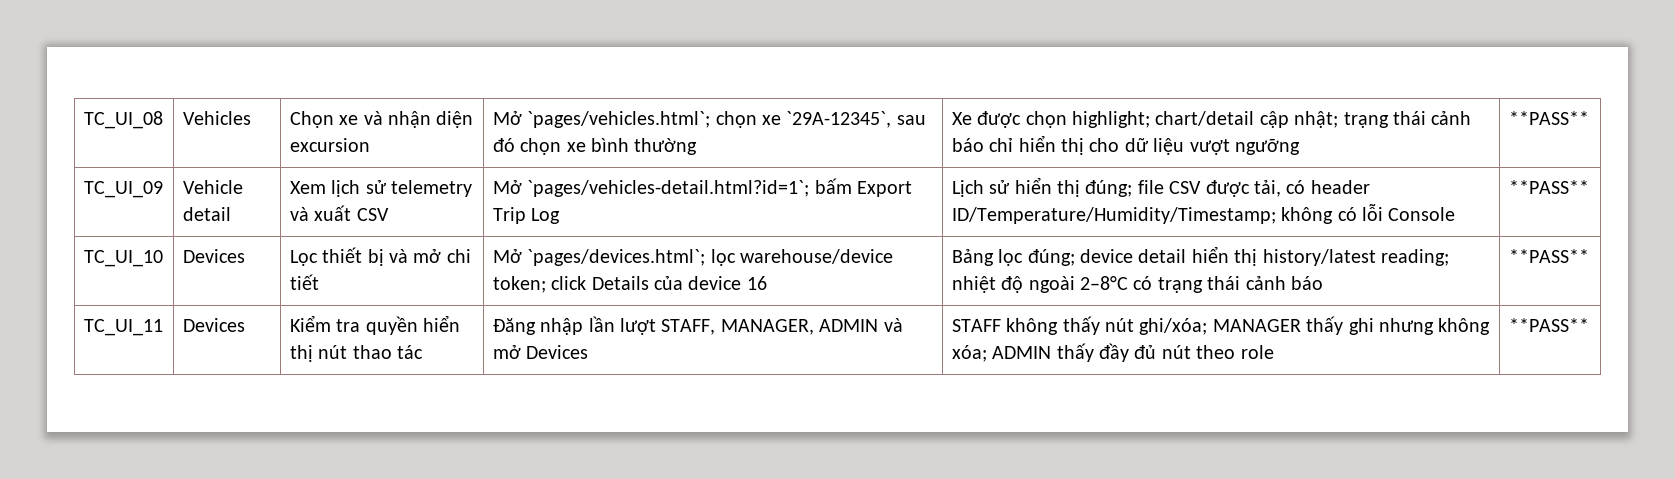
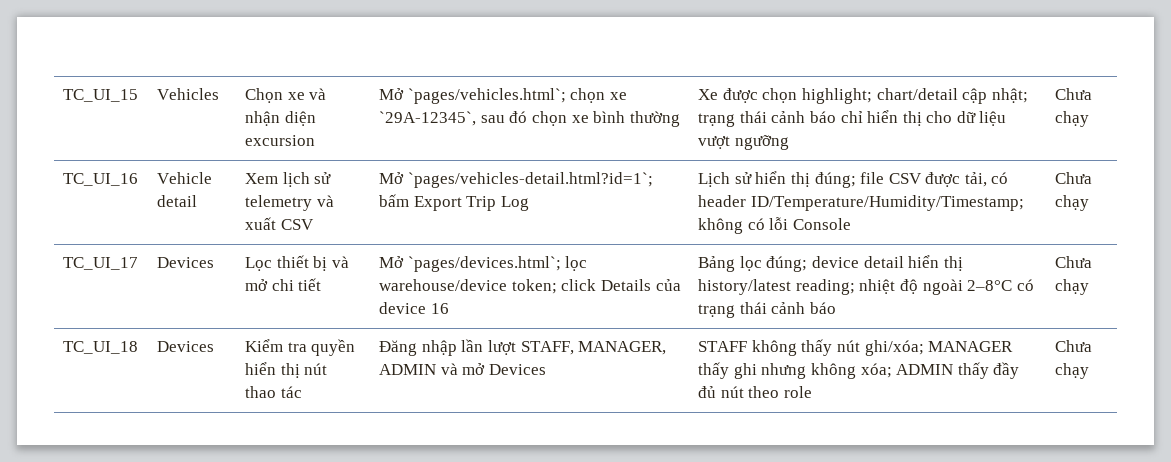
[83,111,163,129] TC_UI_08 -> [63,89,139,102] TC_UI_15
[1508,111,1589,125] [83,181,163,198] **PASS** // TC_UI_09 -> [1055,88,1093,100] [1055,111,1090,127] [63,173,139,186] Chưa chạy // TC_UI_16
[1508,180,1589,194] [83,250,163,267] **PASS** // TC_UI_10 -> [1055,172,1093,184] [1055,195,1090,211] [63,257,139,270] Chưa chạy // TC_UI_17
[1508,249,1589,263] [83,319,163,336] **PASS** // TC_UI_11 -> [1055,256,1093,268] [1055,279,1090,295] [63,341,139,354] Chưa chạy // TC_UI_18
[1508,318,1589,332] **PASS** -> [1055,340,1093,352] [1055,363,1090,379] Chưa chạy

